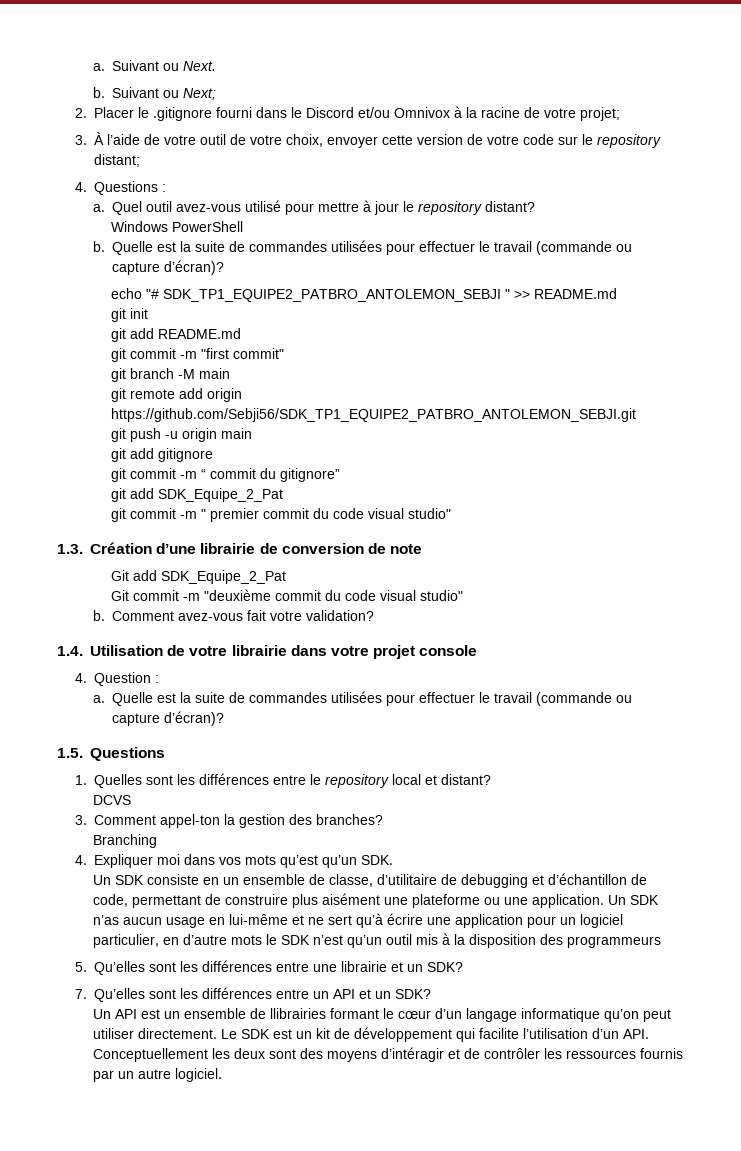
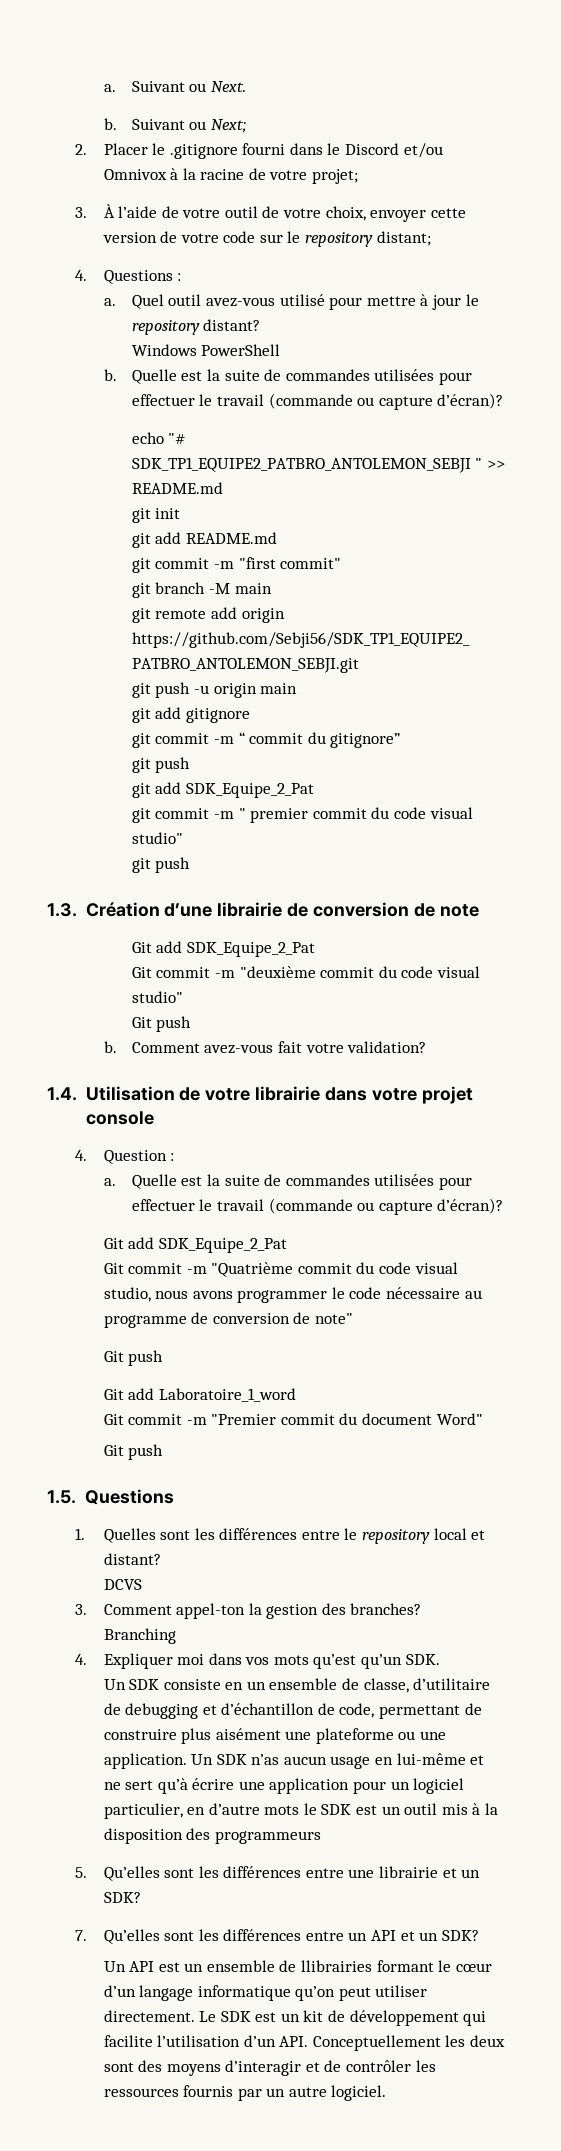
(341, 475) none -> [131,757,191,773] // git push
(452, 513) none -> [131,857,191,873] // git push
(464, 595) none -> [131,1016,192,1032] // Git push
(225, 718) none -> [103,1237,287,1253] [103,1262,458,1277] [103,1287,482,1303] [103,1312,353,1328] [103,1350,164,1366] [103,1388,296,1402] [103,1413,483,1425] [103,1444,164,1460] // Git add SDK_Equipe_2_Pat // Git commit -m "Quatrième commit du code visual studio, nous avons programmer le code nécessaire au programme de conversion de note" // Git push // Git add Laboratoire_1_word // Git commit -m "Premier commit du document Word" // Git push
[313,935,383,948] n’est qu’un -> [356,1805,401,1815] est un
[381,1047,445,1062] d’intéragir -> [225,2060,302,2076] d’interagir

